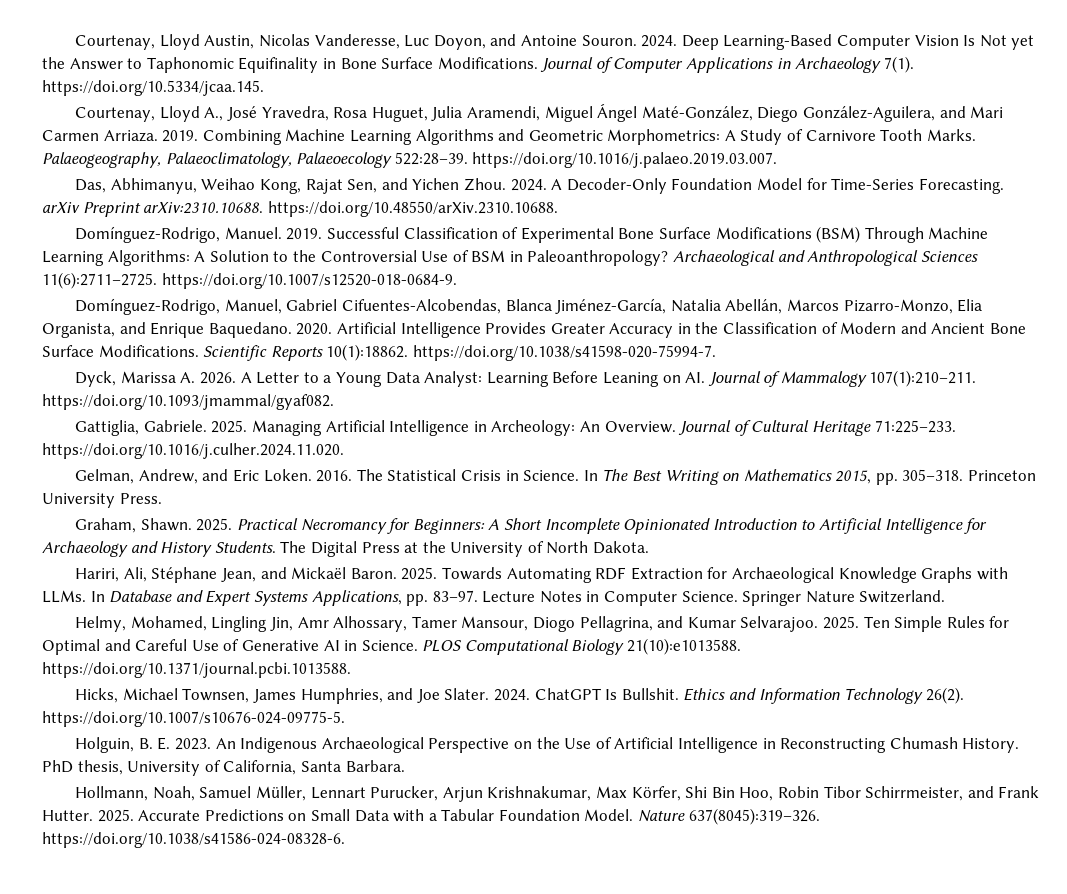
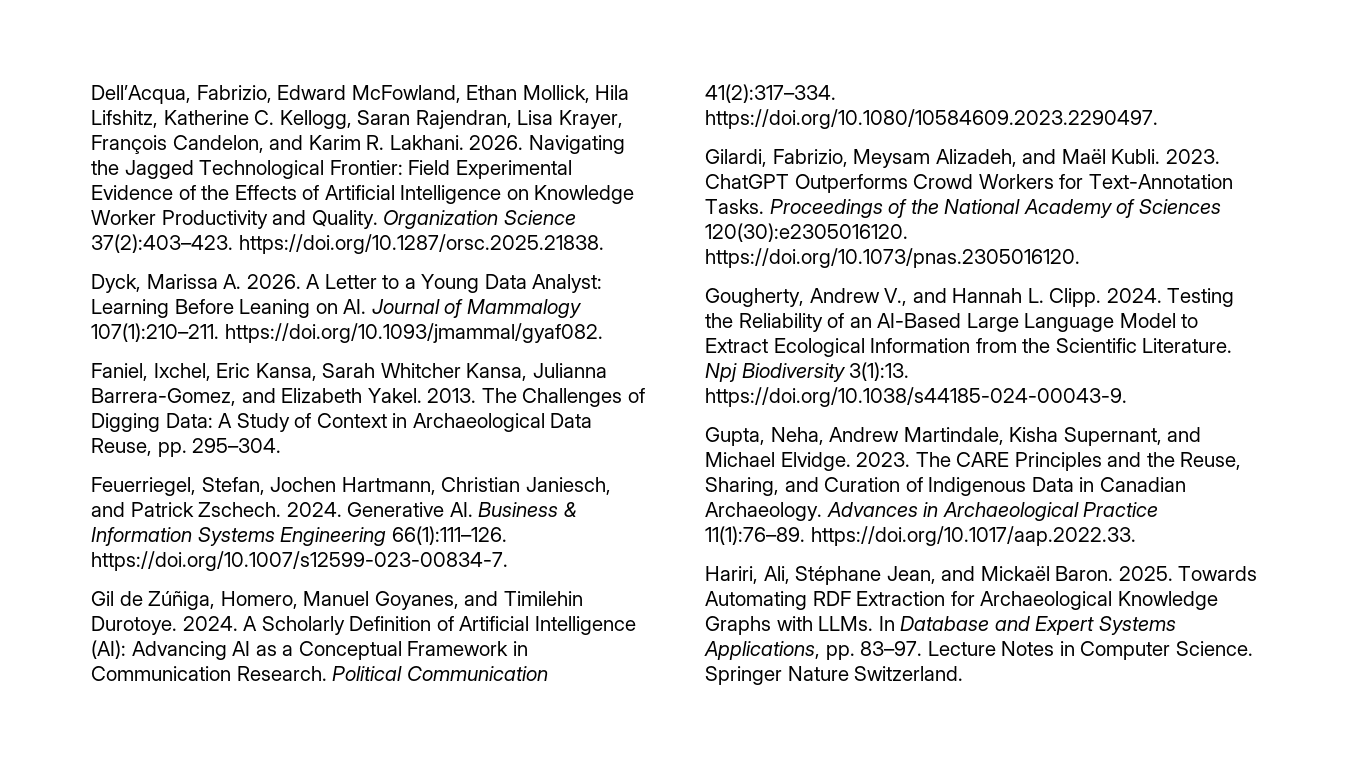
[75,34,1035,50] [42,56,914,73] [42,80,264,96] [75,103,1004,122] [42,129,976,145] [42,152,778,168] [75,178,1004,194] [42,201,558,217] [75,226,989,243] [42,250,978,266] [42,272,457,289] [75,298,983,315] [42,322,1027,338] [42,344,716,361] Courtenay, Lloyd Austin, Nicolas Vanderesse, Luc Doyon, and Antoine Souron. 2024. Deep Learning-Based Computer Vision Is Not yet the Answer to Taphonomic Equifinality in Bone Surface Modifications. Journal of Computer Applications in Archaeology 7(1). https://doi.org/10.5334/jcaa.145. // Courtenay, Lloyd A., José Yravedra, Rosa Huguet, Julia Aramendi, Miguel Ángel Maté-González, Diego González-Aguilera, and Mari Carmen Arriaza. 2019. Combining Machine Learning Algorithms and Geometric Morphometrics: A Study of Carnivore Tooth Marks. Palaeogeography, Palaeoclimatology, Palaeoecology 522:28–39. https://doi.org/10.1016/j.palaeo.2019.03.007. // Das, Abhimanyu, Weihao Kong, Rajat Sen, and Yichen Zhou. 2024. A Decoder-Only Foundation Model for Time-Series Forecasting. arXiv Preprint arXiv:2310.10688. https://doi.org/10.48550/arXiv.2310.10688. // Domínguez-Rodrigo, Manuel. 2019. Successful Classification of Experimental Bone Surface Modifications (BSM) Through Machine Learning Algorithms: A Solution to the Controversial Use of BSM in Paleoanthropology? Archaeological and Anthropological Sciences 11(6):2711–2725. https://doi.org/10.1007/s12520-018-0684-9. // Domínguez-Rodrigo, Manuel, Gabriel Cifuentes-Alcobendas, Blanca Jiménez-García, Natalia Abellán, Marcos Pizarro-Monzo, Elia Organista, and Enrique Baquedano. 2020. Artificial Intelligence Provides Greater Accuracy in the Classification of Modern and Ancient Bone Surface Modifications. Scientific Reports 10(1):18862. https://doi.org/10.1038/s41598-020-75994-7. -> [91,85,630,104] [91,110,623,129] [91,135,625,154] [91,160,572,179] [91,185,635,204] [91,210,576,229] [91,234,604,254] Dell’Acqua, Fabrizio, Edward McFowland, Ethan Mollick, Hila Lifshitz, Katherine C. Kellogg, Saran Rajendran, Lisa Krayer, François Candelon, and Karim R. Lakhani. 2026. Navigating the Jagged Technological Frontier: Field Experimental Evidence of the Effects of Artificial Intelligence on Knowledge Worker Productivity and Quality. Organization Science 37(2):403–423. https://doi.org/10.1287/orsc.2025.21838.
[75,420,956,436] [42,443,344,459] [75,469,1037,485] [42,493,162,508] [75,518,988,534] [42,541,650,557] Gattiglia, Gabriele. 2025. Managing Artificial Intelligence in Archeology: An Overview. Journal of Cultural Heritage 71:225–233. https://doi.org/10.1016/j.culher.2024.11.020. // Gelman, Andrew, and Eric Loken. 2016. The Statistical Crisis in Science. In The Best Writing on Mathematics 2015, pp. 305–318. Princeton University Press. // Graham, Shawn. 2025. Practical Necromancy for Beginners: A Short Incomplete Opinionated Introduction to Artificial Intelligence for Archaeology and History Students. The Digital Press at the University of North Dakota. -> [91,363,607,381] [91,388,645,407] [91,413,593,432] [91,438,282,457] [91,477,611,496] [91,502,577,517] [91,526,507,546] [91,551,508,571] [91,591,583,610] [91,616,636,635] [91,640,528,660] [91,666,548,681] [705,84,836,103] [705,109,1158,129] [705,149,1220,168] [705,174,1233,193] [705,199,1221,218] [705,223,908,242] [705,248,1080,268] [705,288,1235,307] [705,313,1199,332] [705,338,1233,357] [705,362,910,382] [705,387,1127,407] [705,427,1202,446] [705,452,1242,471] [705,477,1186,496] [705,502,1159,521] [705,526,1136,546] Faniel, Ixchel, Eric Kansa, Sarah Whitcher Kansa, Julianna Barrera-Gomez, and Elizabeth Yakel. 2013. The Challenges of Digging Data: A Study of Context in Archaeological Data Reuse, pp. 295–304. // Feuerriegel, Stefan, Jochen Hartmann, Christian Janiesch, and Patrick Zschech. 2024. Generative AI. Business & Information Systems Engineering 66(1):111–126. https://doi.org/10.1007/s12599-023-00834-7. // Gil de Zúñiga, Homero, Manuel Goyanes, and Timilehin Durotoye. 2024. A Scholarly Definition of Artificial Intelligence (AI): Advancing AI as a Conceptual Framework in Communication Research. Political Communication 41(2):317–334. https://doi.org/10.1080/10584609.2023.2290497. // Gilardi, Fabrizio, Meysam Alizadeh, and Maël Kubli. 2023. ChatGPT Outperforms Crowd Workers for Text-Annotation Tasks. Proceedings of the National Academy of Sciences 120(30):e2305016120. https://doi.org/10.1073/pnas.2305016120. // Gougherty, Andrew V., and Hannah L. Clipp. 2024. Testing the Reliability of an AI-Based Large Language Model to Extract Ecological Information from the Scientific Literature. Npj Biodiversity 3(1):13. https://doi.org/10.1038/s44185-024-00043-9. // Gupta, Neha, Andrew Martindale, Kisha Supernant, and Michael Elvidge. 2023. The CARE Principles and the Reuse, Sharing, and Curation of Indigenous Data in Canadian Archaeology. Advances in Archaeological Practice 11(1):76–89. https://doi.org/10.1017/aap.2022.33.
[75,616,1010,632] [42,638,742,655] [42,662,351,678] [75,687,964,704] [42,711,345,727] [75,737,1020,753] [42,760,405,776] [75,786,1040,802] [42,808,820,825] [42,832,345,848] // Helmy, Mohamed, Lingling Jin, Amr Alhossary, Tamer Mansour, Diogo Pellagrina, and Kumar Selvarajoo. 2025. Ten Simple Rules for Optimal and Careful Use of Generative AI in Science. PLOS Computational Biology 21(10):e1013588. https://doi.org/10.1371/journal.pcbi.1013588. // Hicks, Michael Townsen, James Humphries, and Joe Slater. 2024. ChatGPT Is Bullshit. Ethics and Information Technology 26(2). https://doi.org/10.1007/s10676-024-09775-5. // Holguin, B. E. 2023. An Indigenous Archaeological Perspective on the Use of Artificial Intelligence in Reconstructing Chumash History. PhD thesis, University of California, Santa Barbara. // Hollmann, Noah, Samuel Müller, Lennart Purucker, Arjun Krishnakumar, Max Körfer, Shi Bin Hoo, Robin Tibor Schirrmeister, and Frank Hutter. 2025. Accurate Predictions on Small Data with a Tabular Foundation Model. Nature 637(8045):319–326. https://doi.org/10.1038/s41586-024-08328-6. -> (964, 673) none

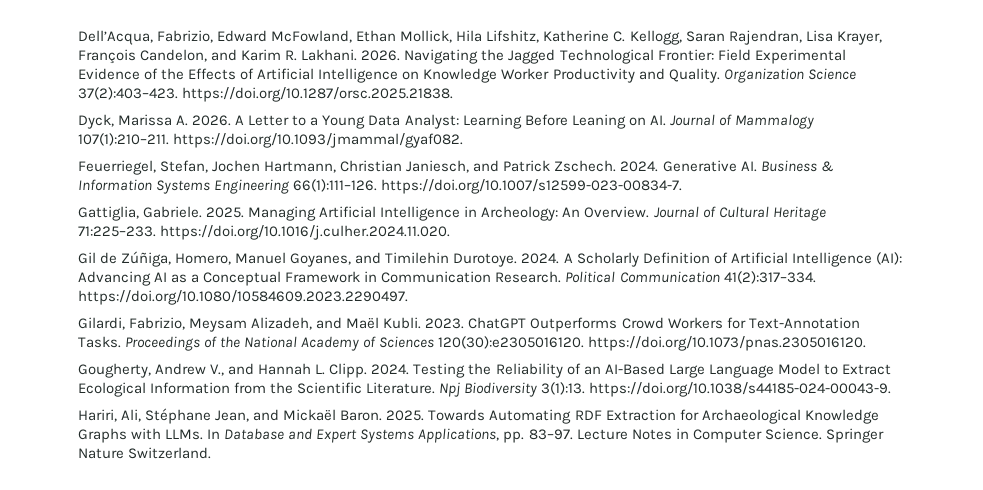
[91,363,607,381] [91,388,645,407] [91,413,593,432] [91,438,282,457] // Faniel, Ixchel, Eric Kansa, Sarah Whitcher Kansa, Julianna Barrera-Gomez, and Elizabeth Yakel. 2013. The Challenges of Digging Data: A Study of Context in Archaeological Data Reuse, pp. 295–304. -> (464, 140) none
(508, 561) none -> [78,206,826,221] [78,225,451,240] // Gattiglia, Gabriele. 2025. Managing Artificial Intelligence in Archeology: An Overview. Journal of Cultural Heritage 71:225–233. https://doi.org/10.1016/j.culher.2024.11.020.
[705,427,1202,446] [705,452,1242,471] [705,477,1186,496] [705,502,1159,521] [705,526,1136,546] // Gupta, Neha, Andrew Martindale, Kisha Supernant, and Michael Elvidge. 2023. The CARE Principles and the Reuse, Sharing, and Curation of Indigenous Data in Canadian Archaeology. Advances in Archaeological Practice 11(1):76–89. https://doi.org/10.1017/aap.2022.33. -> (892, 389) none

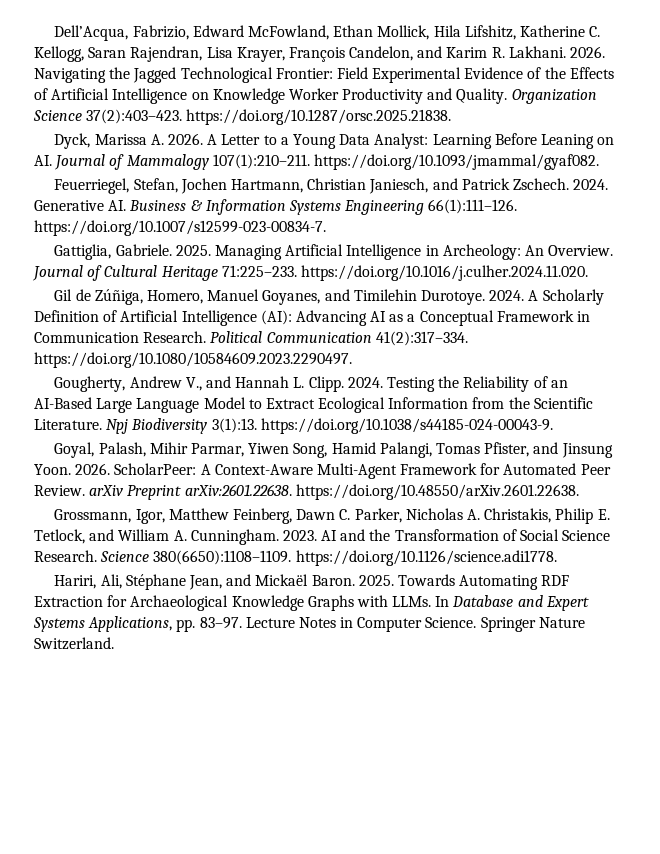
[78,317,860,332] [78,336,867,351] // Gilardi, Fabrizio, Meysam Alizadeh, and Maël Kubli. 2023. ChatGPT Outperforms Crowd Workers for Text-Annotation Tasks. Proceedings of the National Academy of Sciences 120(30):e2305016120. https://doi.org/10.1073/pnas.2305016120. -> (352, 360) none
(892, 389) none -> [54,442,613,458] [34,463,611,479] [34,484,579,500] [54,508,610,524] [34,529,611,545] [34,550,557,566] // Goyal, Palash, Mihir Parmar, Yiwen Song, Hamid Palangi, Tomas Pfister, and Jinsung Yoon. 2026. ScholarPeer: A Context-Aware Multi-Agent Framework for Automated Peer Review. arXiv Preprint arXiv:2601.22638. https://doi.org/10.48550/arXiv.2601.22638. // Grossmann, Igor, Matthew Feinberg, Dawn C. Parker, Nicholas A. Christakis, Philip E. Tetlock, and William A. Cunningham. 2023. AI and the Transformation of Social Science Research. Science 380(6650):1108–1109. https://doi.org/10.1126/science.adi1778.

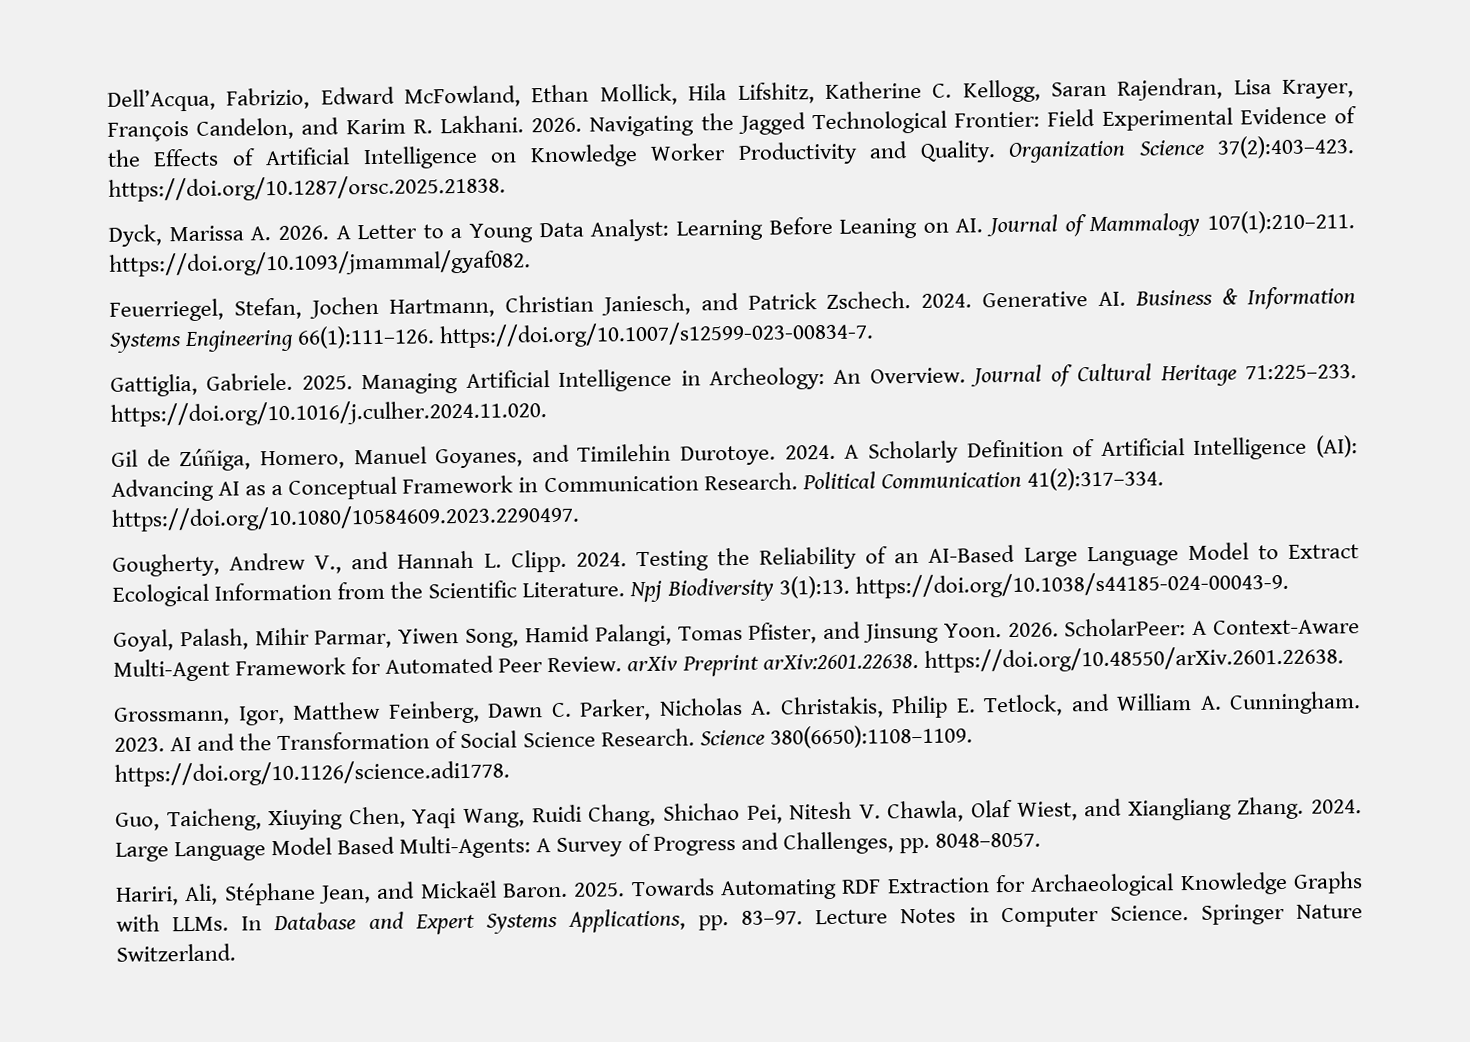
(557, 558) none -> [115,796,1362,832] [115,831,1041,862] // Guo, Taicheng, Xiuying Chen, Yaqi Wang, Ruidi Chang, Shichao Pei, Nitesh V. Chawla, Olaf Wiest, and Xiangliang Zhang. 2024. Large Language Model Based Multi-Agents: A Survey of Progress and Challenges, pp. 8048–8057.

